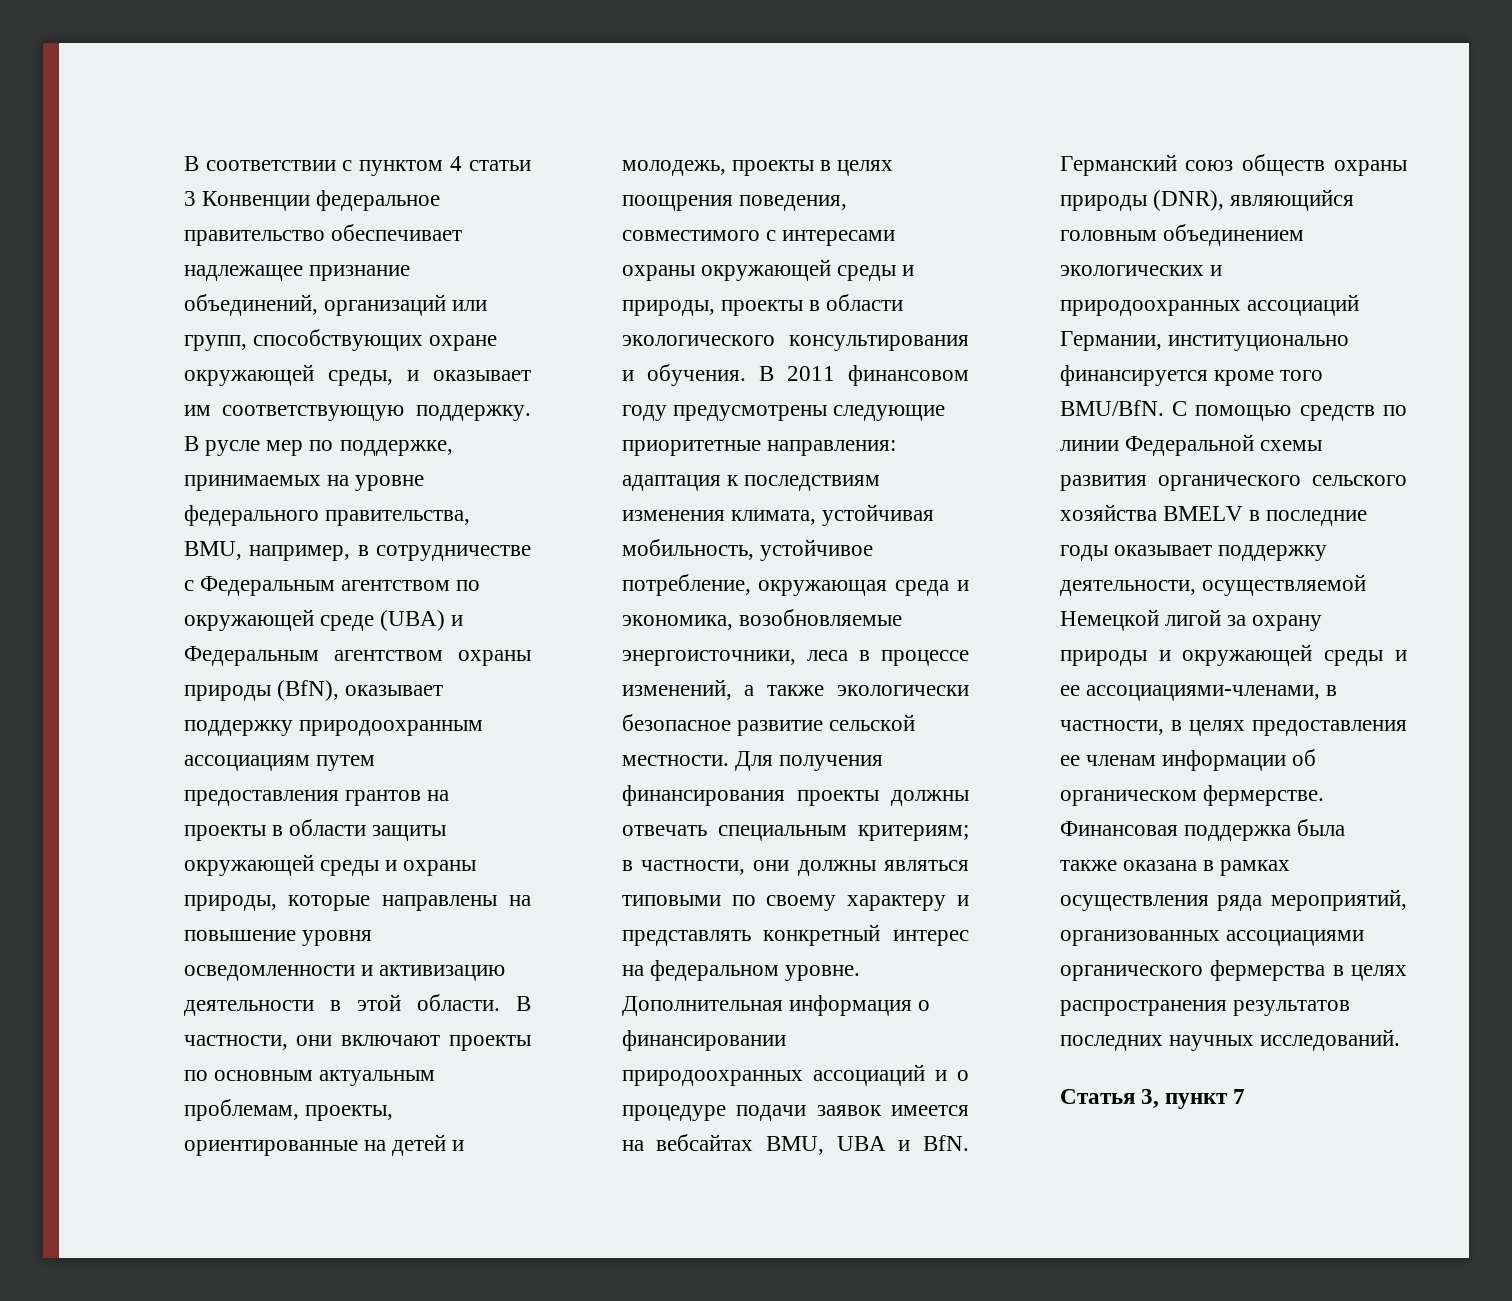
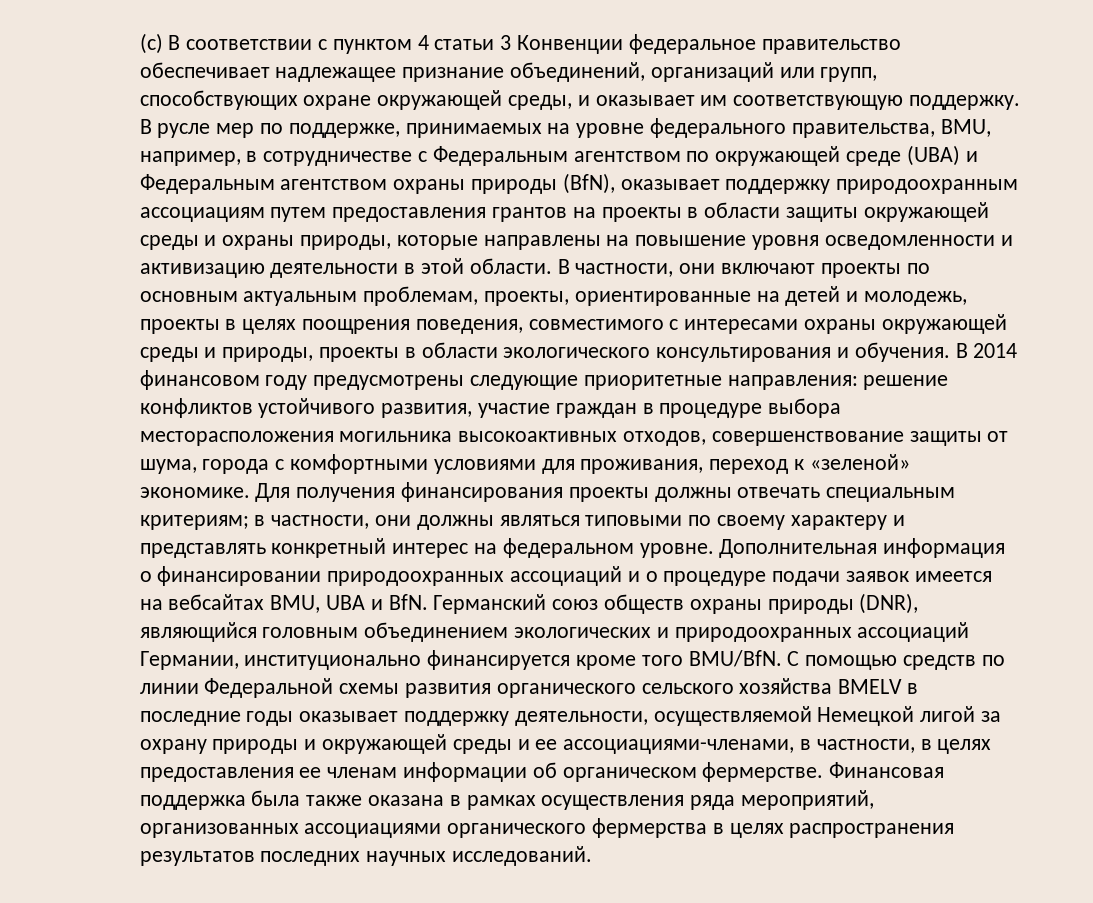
(183, 163) none -> [139,33,163,54] (c)
[786,366,835,381] 2011 -> [973,343,1018,358] 2014
[621,475,881,491] [621,504,935,526] [621,539,873,561] [621,574,969,596] [621,609,902,630] [621,650,969,666] [621,679,969,700] [621,714,916,736] [621,755,729,766] адаптация к последствиям изменения климата, устойчивая мобильность, устойчивое потребление, окружающая среда и экономика, возобновляемые энергоисточники, леса в процессе изменений, а также экологически безопасное развитие сельской местности. -> [863,375,949,390] [139,398,842,418] [139,431,1009,446] [139,454,910,474] [139,487,250,498] решение конфликтов устойчивого развития, участие граждан в процедуре выбора месторасположения могильника высокоактивных отходов, совершенствование защиты от шума, города с комфортными условиями для проживания, переход к «зеленой» экономике.
[1059,1089,1246,1109] // Статья 3, пункт 7 -> (592, 856) none

